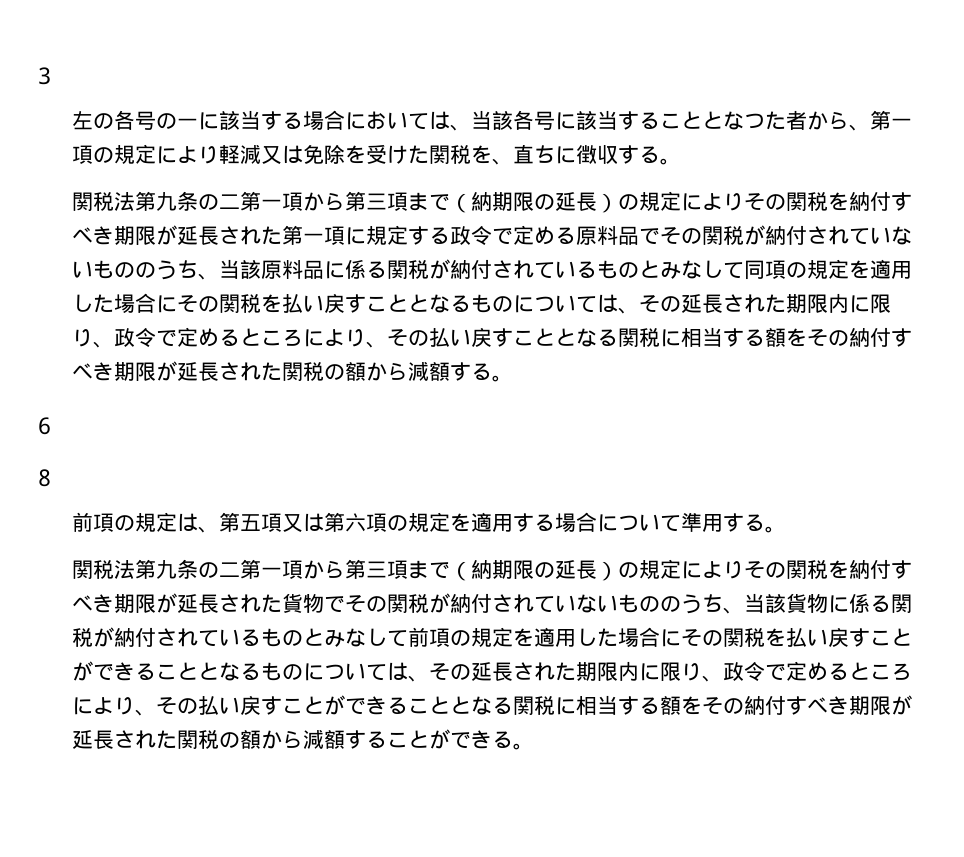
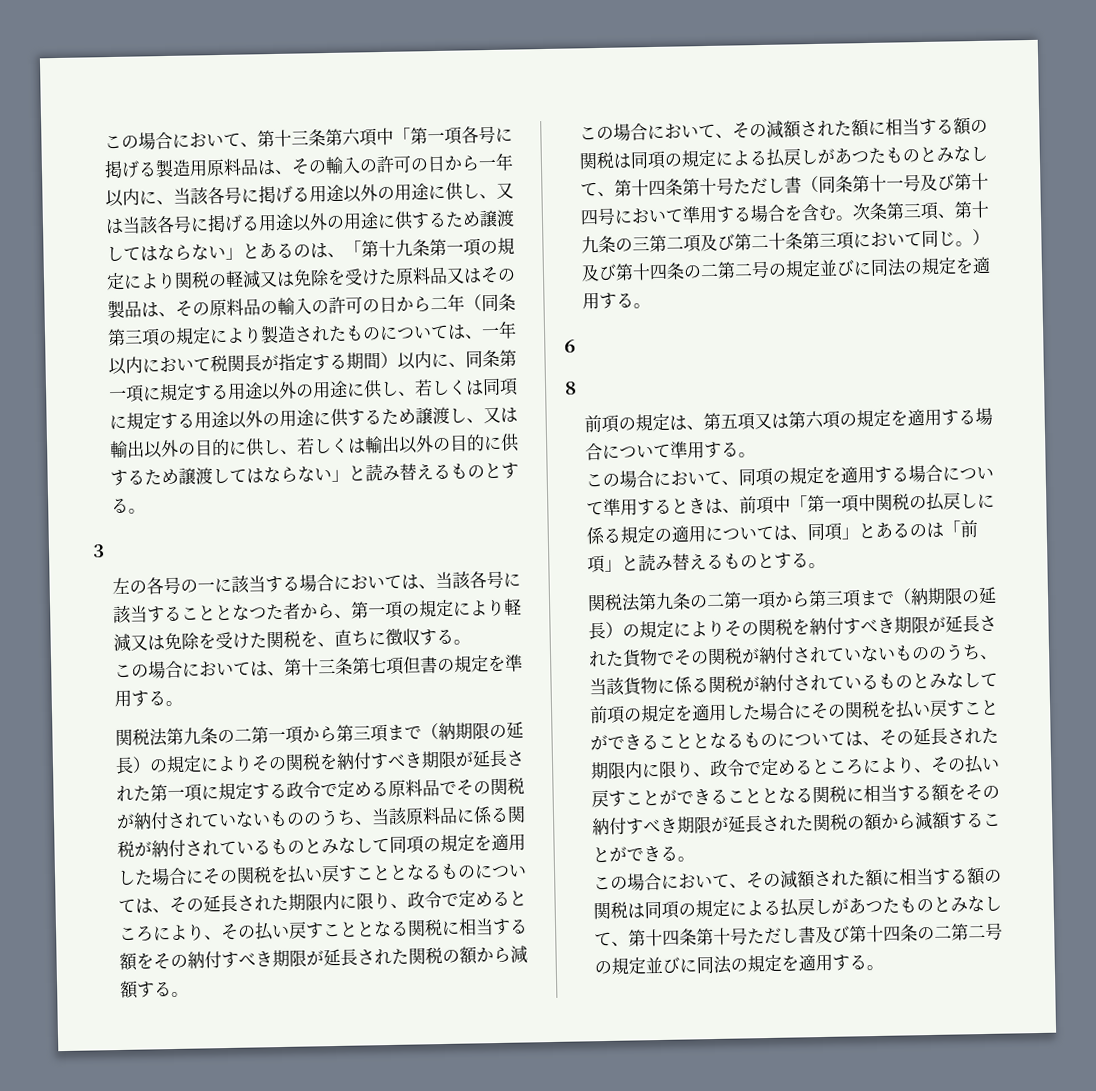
(33, 76) none -> [103,125,513,150] [103,152,514,179] [104,182,514,208] [104,209,515,235] [105,237,515,262] [105,266,516,291] [106,293,516,319] [106,320,517,347] [107,349,517,376] [108,377,518,403] [108,406,518,430] [108,433,520,459] [109,462,519,487] [110,497,146,514] この場合において、第十三条第六項中「第一項各号に掲げる製造用原料品は、その輸入の許可の日から一年以内に、当該各号に掲げる用途以外の用途に供し、又は当該各号に掲げる用途以外の用途に供するため譲渡してはならない」とあるのは、「第十九条第一項の規定により関税の軽減又は免除を受けた原料品又はその製品は、その原料品の輸入の許可の日から二年（同条第三項の規定により製造されたものについては、一年以内において税関長が指定する期間）以内に、同条第一項に規定する用途以外の用途に供し、若しくは同項に規定する用途以外の用途に供するため譲渡し、又は輸出以外の目的に供し、若しくは輸出以外の目的に供するため譲渡してはならない」と読み替えるものとする。 //
(682, 161) none -> [113,654,523,679] [113,689,183,708] // この場合においては、第十三条第七項但書の規定を準用する。
(514, 378) none -> [578,117,988,141] [578,145,988,170] [579,172,989,198] [579,200,990,226] [580,228,990,254] [580,256,991,282] [581,292,651,310] // この場合において、その減額された額に相当する額の関税は同項の規定による払戻しがあつたものとみなして、第十四条第十号ただし書（同条第十一号及び第十四号において準用する場合を含む。次条第三項、第十九条の三第二項及び第二十条第三項において同じ。）及び第十四条の二第二号の規定並びに同法の規定を適用する。
(787, 529) none -> [584,464,994,488] [585,492,995,516] [585,520,978,545] [586,552,826,574] // この場合において、同項の規定を適用する場合について準用するときは、前項中「第一項中関税の払戻しに係る規定の適用については、同項」とあるのは「前項」と読み替えるものとする。
(535, 746) none -> [592,866,1002,891] [592,895,1002,920] [593,922,1003,947] [593,953,884,975] // この場合において、その減額された額に相当する額の関税は同項の規定による払戻しがあつたものとみなして、第十四条第十号ただし書及び第十四条の二第二号の規定並びに同法の規定を適用する。

